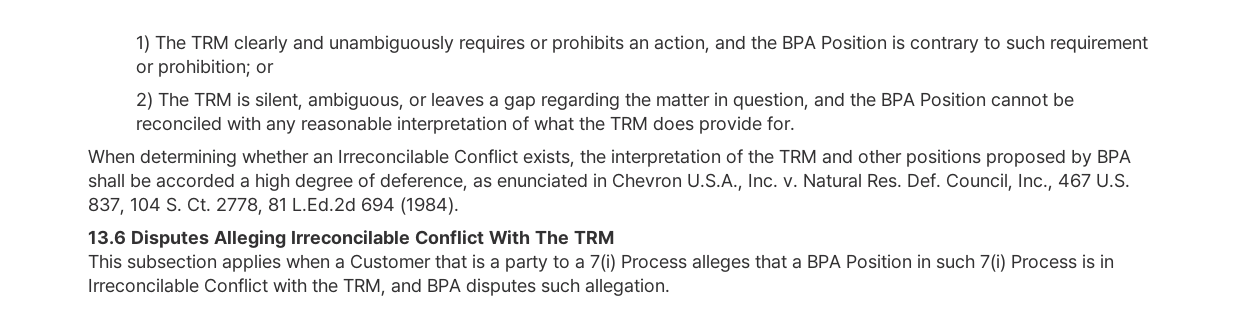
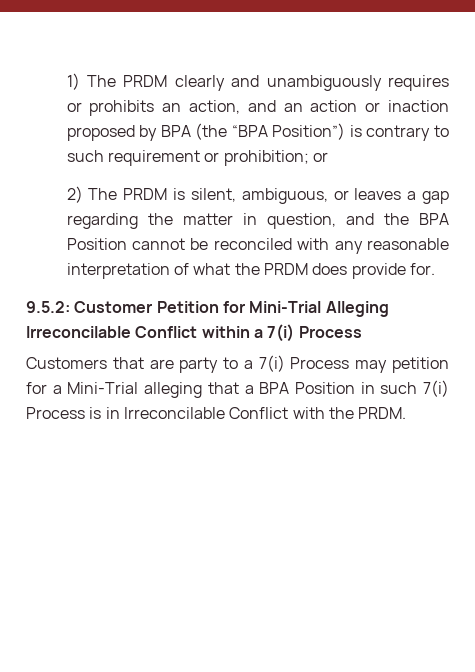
[190,35,229,49] TRM -> [123,75,168,87] PRDM
[750,35,887,50] the BPA Position -> [283,100,449,112] [66,123,346,141] an action or inaction proposed by BPA (the “BPA Position”)
[193,92,232,106] TRM -> [123,188,168,200] PRDM
[609,116,648,130] TRM -> [263,263,308,275] PRDM
[88,149,1131,167] [88,173,1130,191] [88,197,459,215] [88,230,614,248] [88,254,500,272] When determining whether an Irreconcilable Conflict exists, the interpretation of the TRM and other positions proposed by BPA shall be accorded a high degree of deference, as enunciated in Chevron U.S.A., Inc. v. Natural Res. Def. Council, Inc., 467 U.S. 837, 104 S. Ct. 2778, 81 L.Ed.2d 694 (1984). // 13.6 Disputes Alleging Irreconcilable Conflict With The TRM // This subsection applies when a Customer that is a -> [26,301,389,317] [26,324,362,342] [26,357,174,369] 9.5.2: Customer Petition for Mini-Trial Alleging Irreconcilable Conflict within a 7(i) Process // Customers that are
[692,254,750,272] alleges -> [355,357,449,373] [26,382,203,398] may petition for a Mini-Trial alleging
[343,278,670,296] TRM, and BPA disputes such allegation. -> [358,407,407,419] PRDM.

